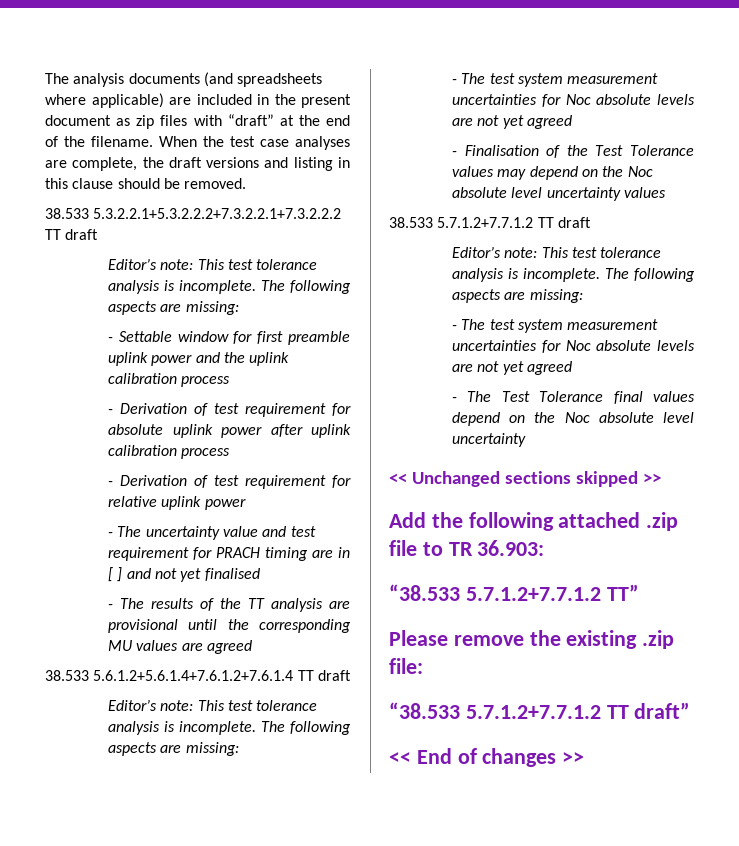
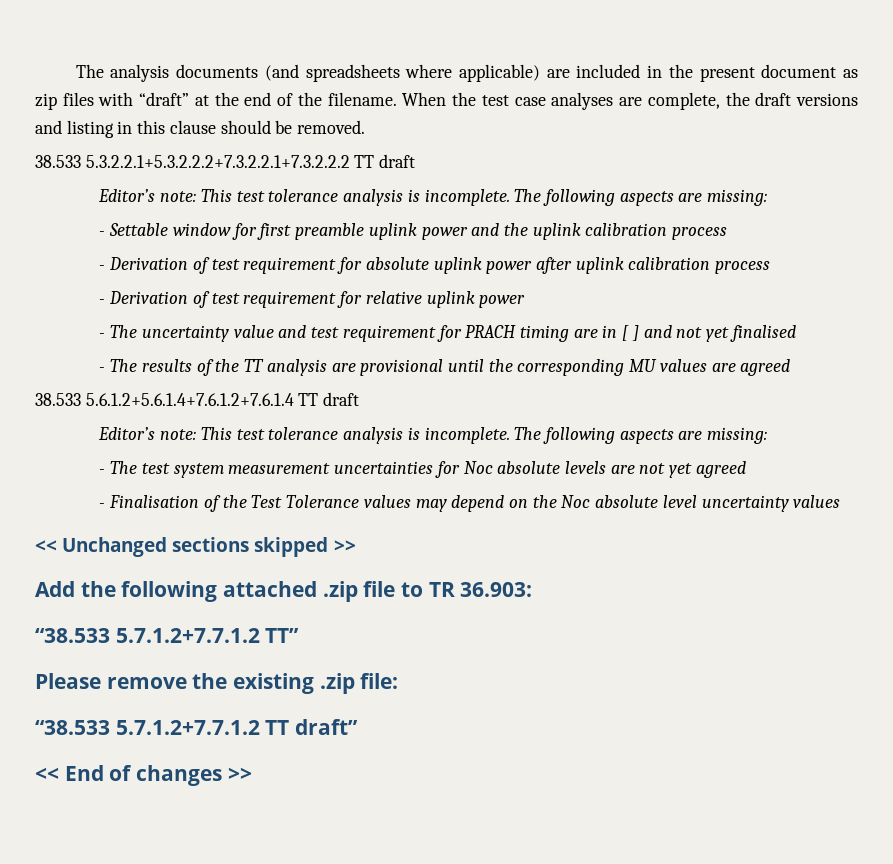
[389,217,591,228] [452,246,662,258] [452,268,695,282] [452,289,583,303] [452,319,659,333] [452,340,695,353] [452,361,573,375] [452,391,695,404] [452,412,694,426] [452,433,527,447] // 38.533 5.7.1.2+7.7.1.2 TT draft // Editor’s note: This test tolerance analysis is incomplete. The following aspects are missing: // - The test system measurement uncertainties for Noc absolute levels are not yet agreed // - The Test Tolerance final values depend on the Noc absolute level uncertainty -> (841, 501) none

